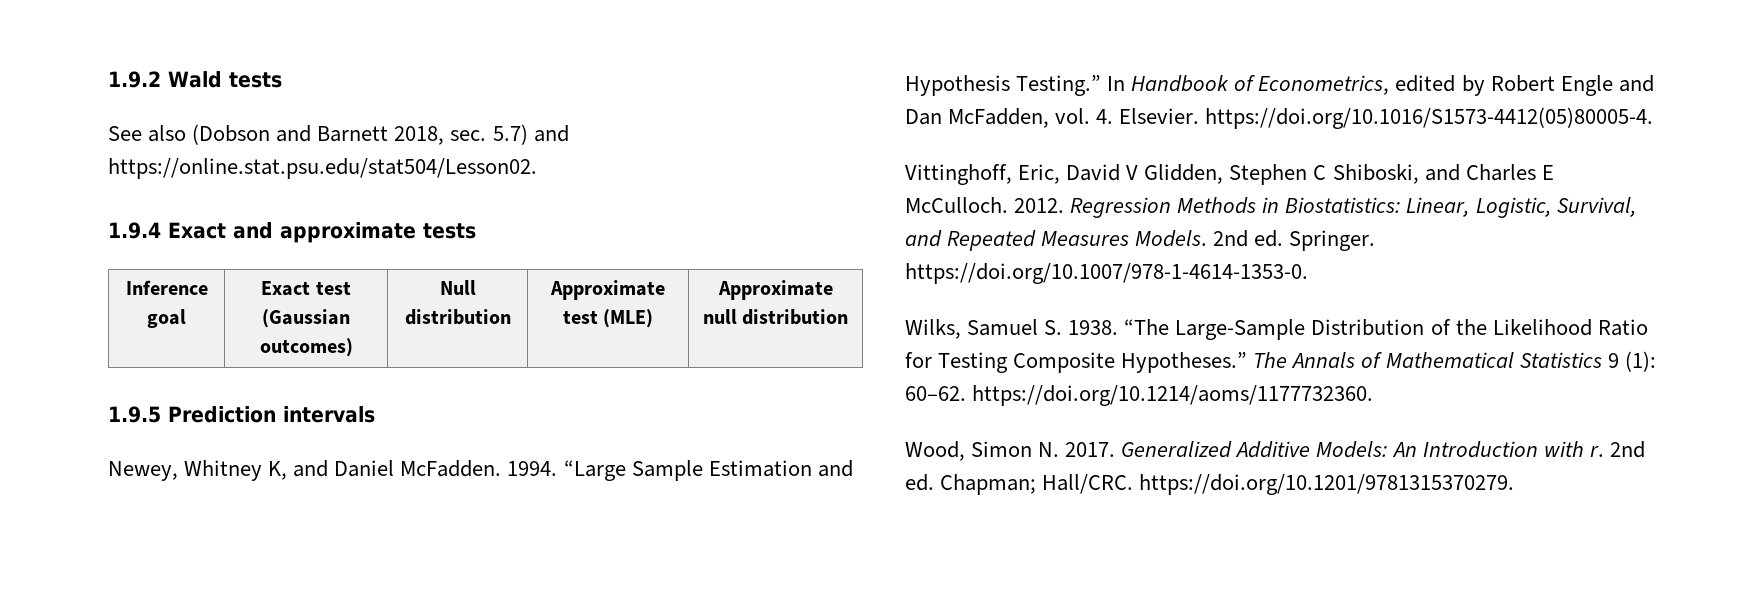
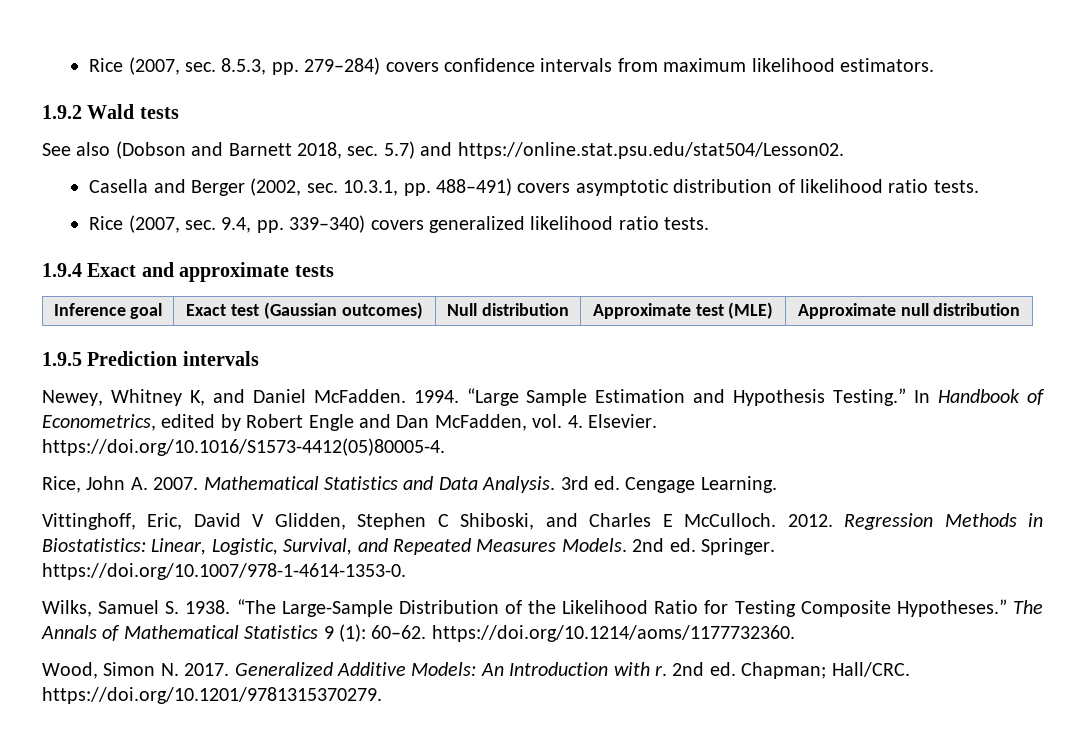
(108, 79) none -> [89,57,935,75] Rice (2007, sec. 8.5.3, pp. 279–284) covers confidence intervals from maximum likelihood estimators. //
(537, 168) none -> [89,178,979,196] [89,215,710,233] // Casella and Berger (2002, sec. 10.3.1, pp. 488–491) covers asymptotic distribution of likelihood ratio tests. // Rice (2007, sec. 9.4, pp. 339–340) covers generalized likelihood ratio tests.
(1654, 118) none -> [42,476,777,493] // Rice, John A. 2007. Mathematical Statistics and Data Analysis. 3rd ed. Cengage Learning.

